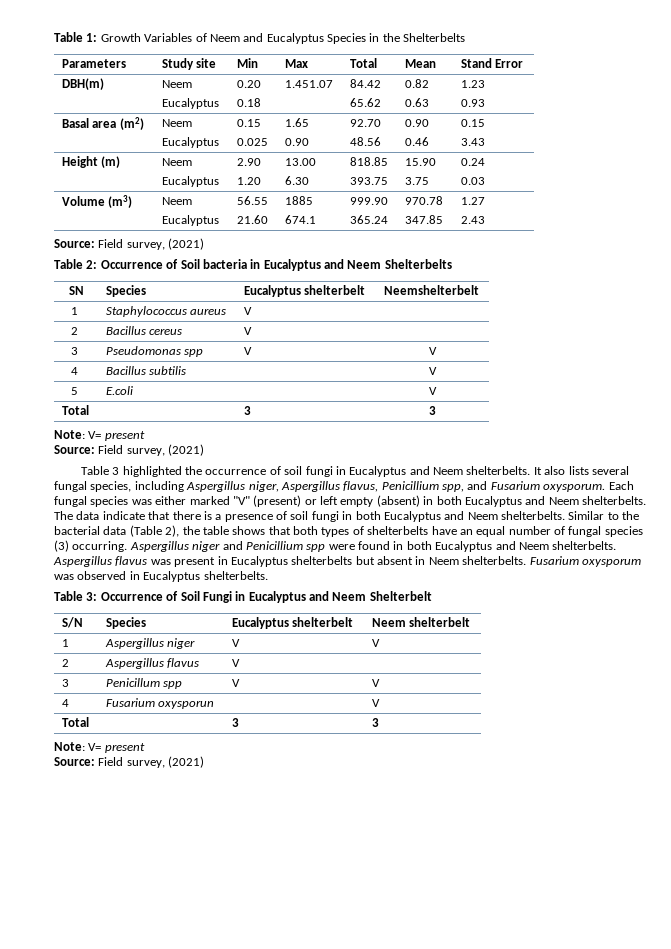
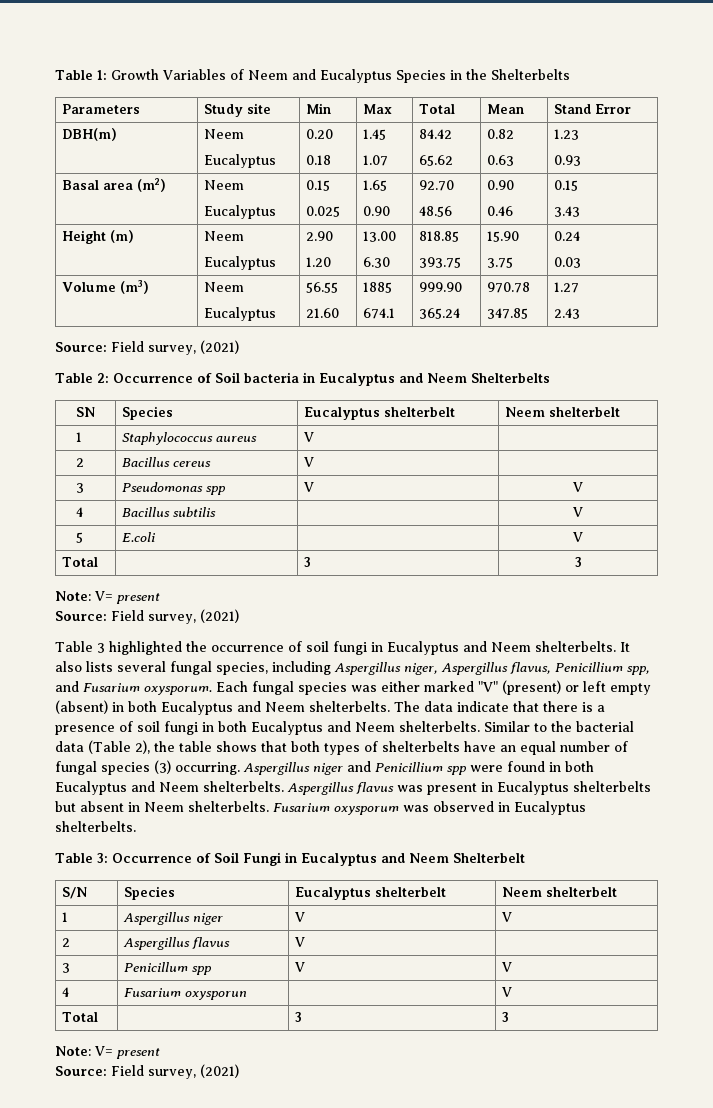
[285,80,334,88] 1.451.07 -> [362,129,386,140] [362,155,388,166] 1.45 // 1.07
[384,285,480,295] Neemshelterbelt -> [504,407,620,417] Neem shelterbelt

